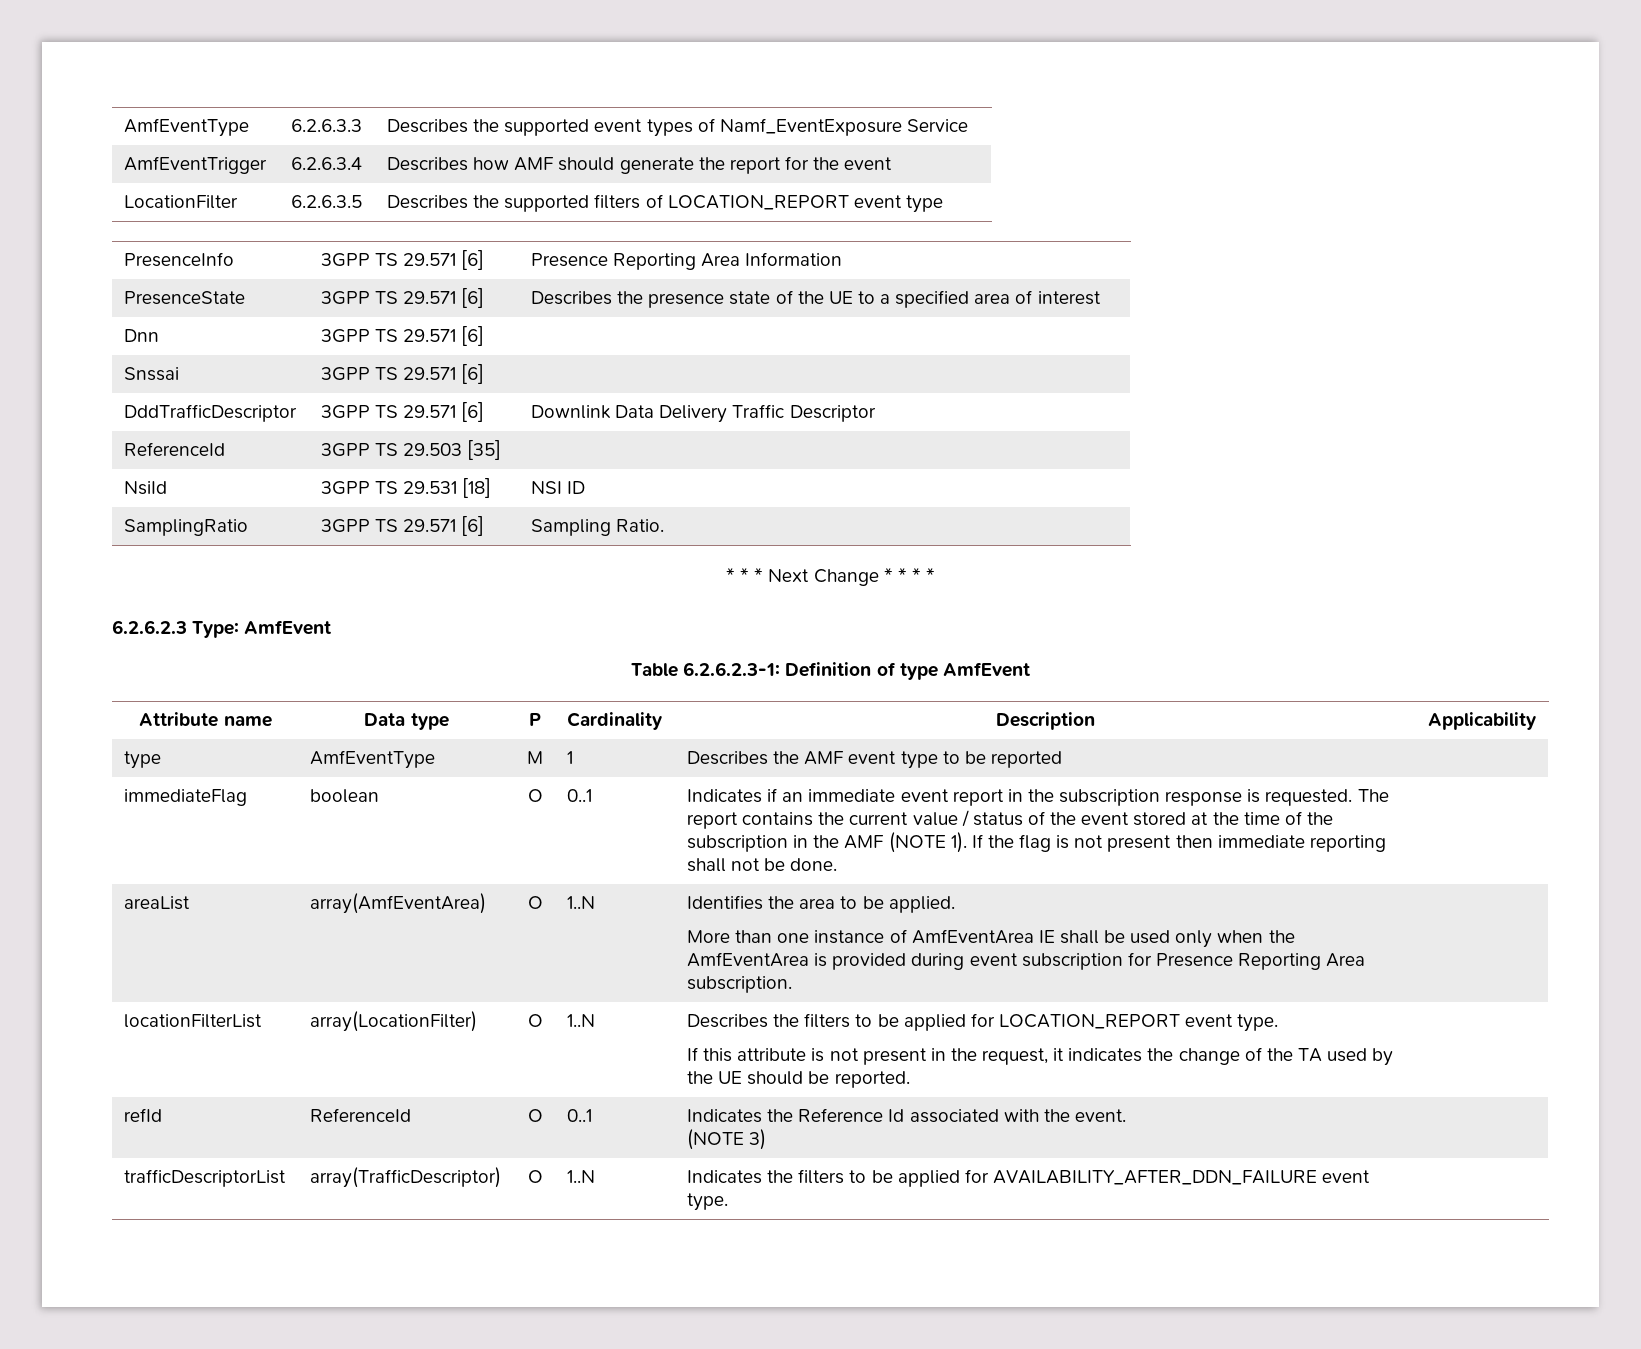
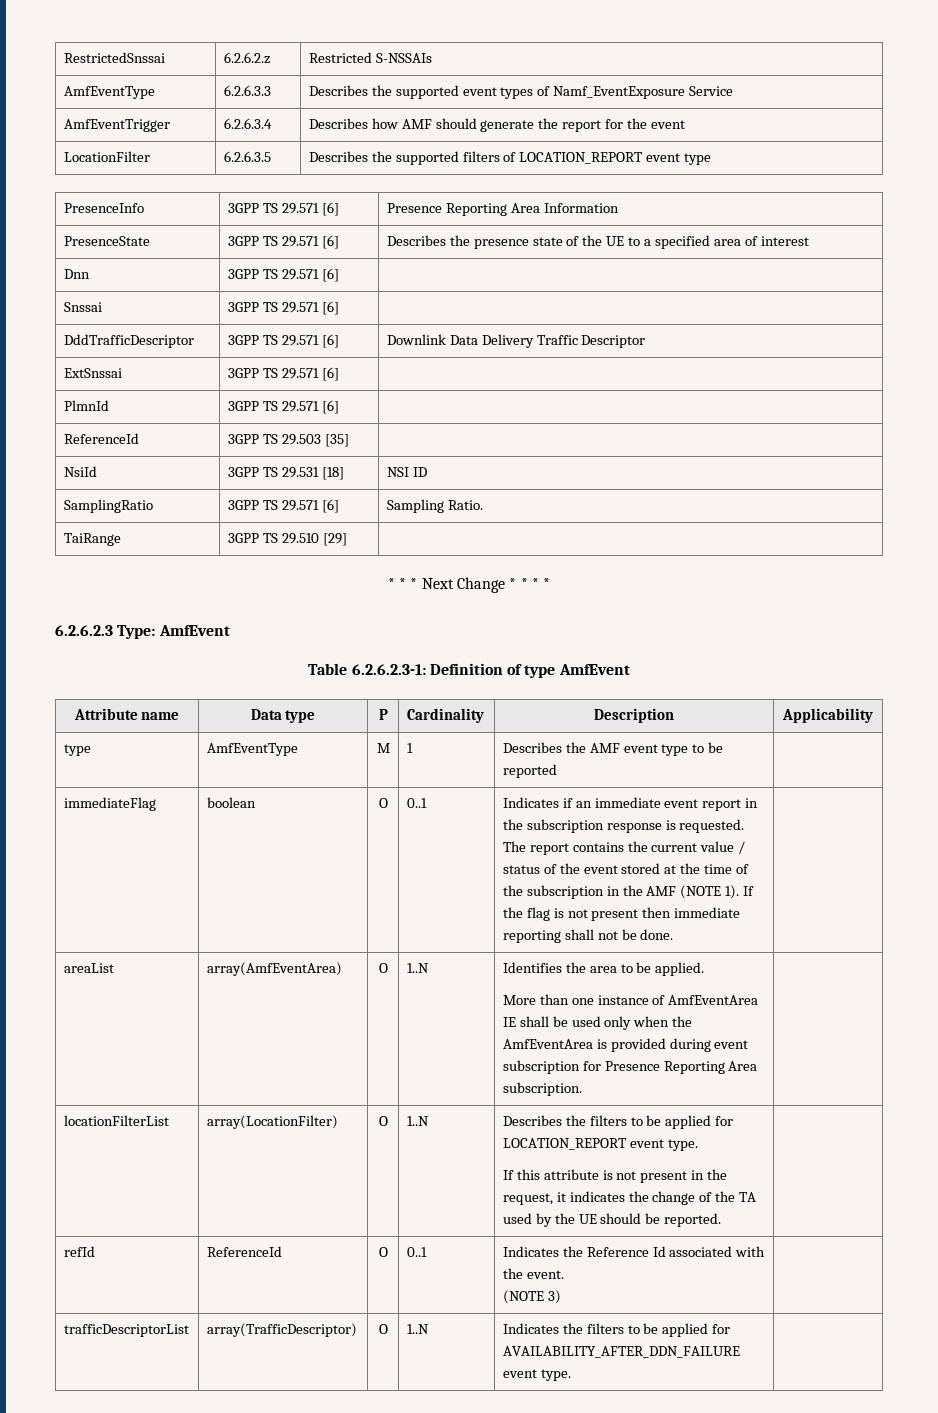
(124, 127) none -> [63,52,165,63] [223,52,270,64] [308,52,432,63] RestrictedSnssai | 6.2.6.2.z | Restricted S-NSSAIs //
(876, 413) none -> [63,368,122,378] [227,367,339,381] [63,400,109,411] [227,400,339,414] // ExtSnssai | 3GPP TS 29.571 [6] | // PlmnId | 3GPP TS 29.571 [6] |
(665, 525) none -> [63,533,121,546] [227,533,347,546] // TaiRange | 3GPP TS 29.510 [29] |

